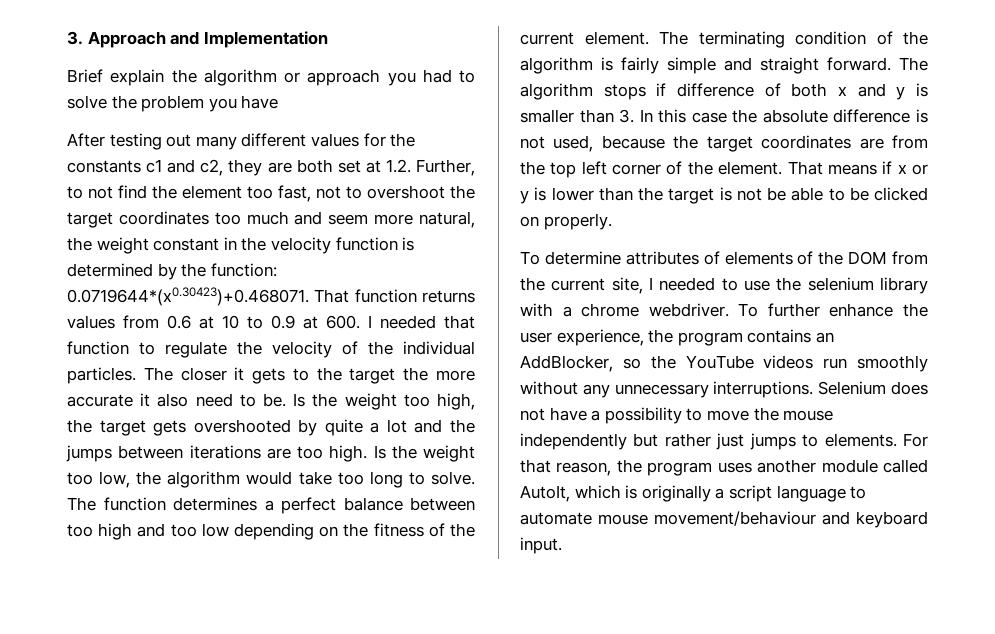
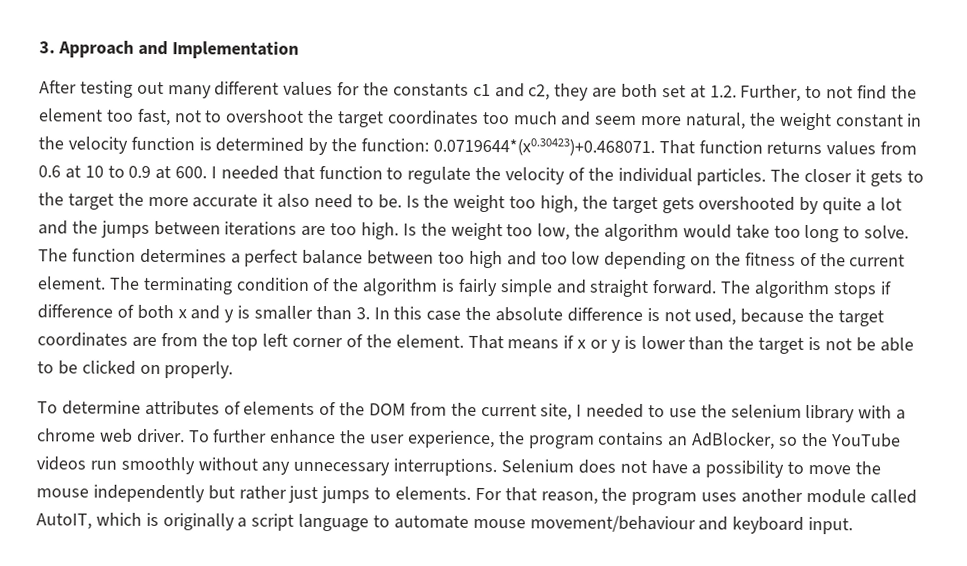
[67,69,475,86] [67,95,279,112] // Brief explain the algorithm or approach you had to solve the problem you have -> (299, 50) none
[648,303,729,317] webdriver. -> [99,428,185,444] web driver.
[520,355,613,372] AddBlocker, -> [691,432,776,450] AdBlocker,
[520,485,570,502] AutoIt, -> [36,513,92,530] AutoIT,

